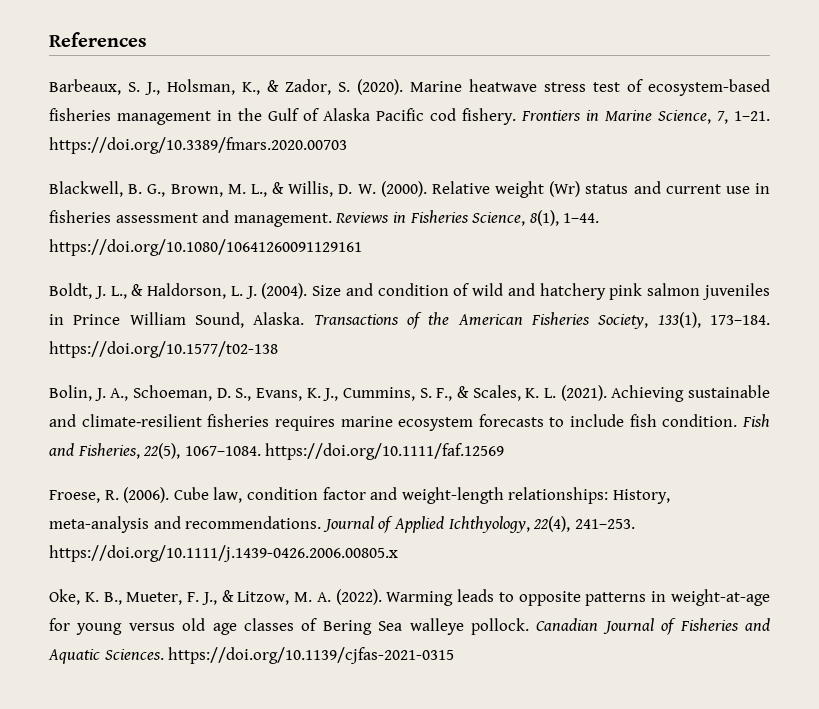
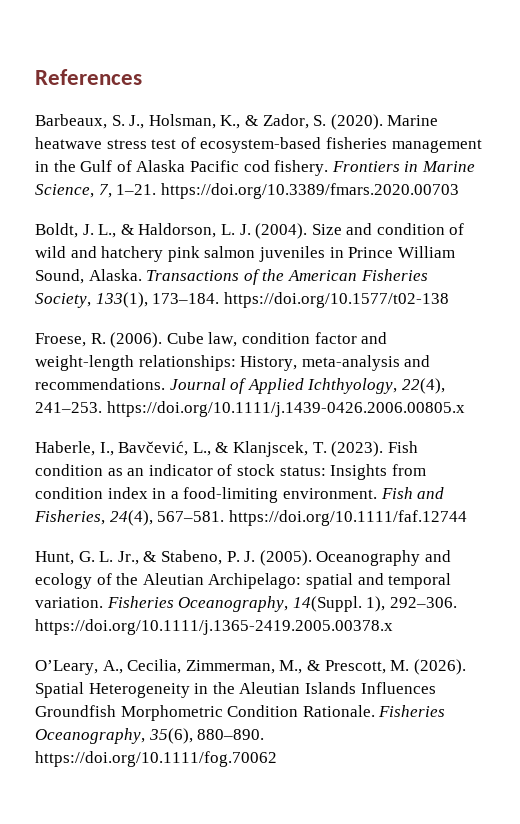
[49,181,770,198] [49,210,600,227] [49,239,362,256] // Blackwell, B. G., Brown, M. L., & Willis, D. W. (2000). Relative weight (Wr) status and current use in fisheries assessment and management. Reviews in Fisheries Science, 8(1), 1–44. https://doi.org/10.1080/10641260091129161 -> (459, 191) none
[49,385,770,402] [49,414,770,431] [49,443,505,460] // Bolin, J. A., Schoeman, D. S., Evans, K. J., Cummins, S. F., & Scales, K. L. (2021). Achieving sustainable and climate‐resilient fisheries requires marine ecosystem forecasts to include fish condition. Fish and Fisheries, 22(5), 1067–1084. https://doi.org/10.1111/faf.12569 -> (449, 300) none
[49,589,770,606] [49,618,770,635] [48,647,455,664] Oke, K. B., Mueter, F. J., & Litzow, M. A. (2022). Warming leads to opposite patterns in weight-at-age for young versus old age classes of Bering Sea walleye pollock. Canadian Journal of Fisheries and Aquatic Sciences. https://doi.org/10.1139/cjfas-2021-0315 -> [35,441,418,457] [35,464,426,480] [35,487,445,503] [34,510,467,526] [35,550,451,566] [35,573,452,589] [35,596,457,612] [35,619,393,635] [35,659,466,675] [35,682,436,698] [35,705,446,721] [35,728,265,744] [35,751,277,767] Haberle, I., Bavčević, L., & Klanjscek, T. (2023). Fish condition as an indicator of stock status: Insights from condition index in a food‐limiting environment. Fish and Fisheries, 24(4), 567–581. https://doi.org/10.1111/faf.12744 // Hunt, G. L. Jr., & Stabeno, P. J. (2005). Oceanography and ecology of the Aleutian Archipelago: spatial and temporal variation. Fisheries Oceanography, 14(Suppl. 1), 292–306. https://doi.org/10.1111/j.1365-2419.2005.00378.x // O’Leary, A., Cecilia, Zimmerman, M., & Prescott, M. (2026). Spatial Heterogeneity in the Aleutian Islands Influences Groundfish Morphometric Condition Rationale. Fisheries Oceanography, 35(6), 880–890. https://doi.org/10.1111/fog.70062

